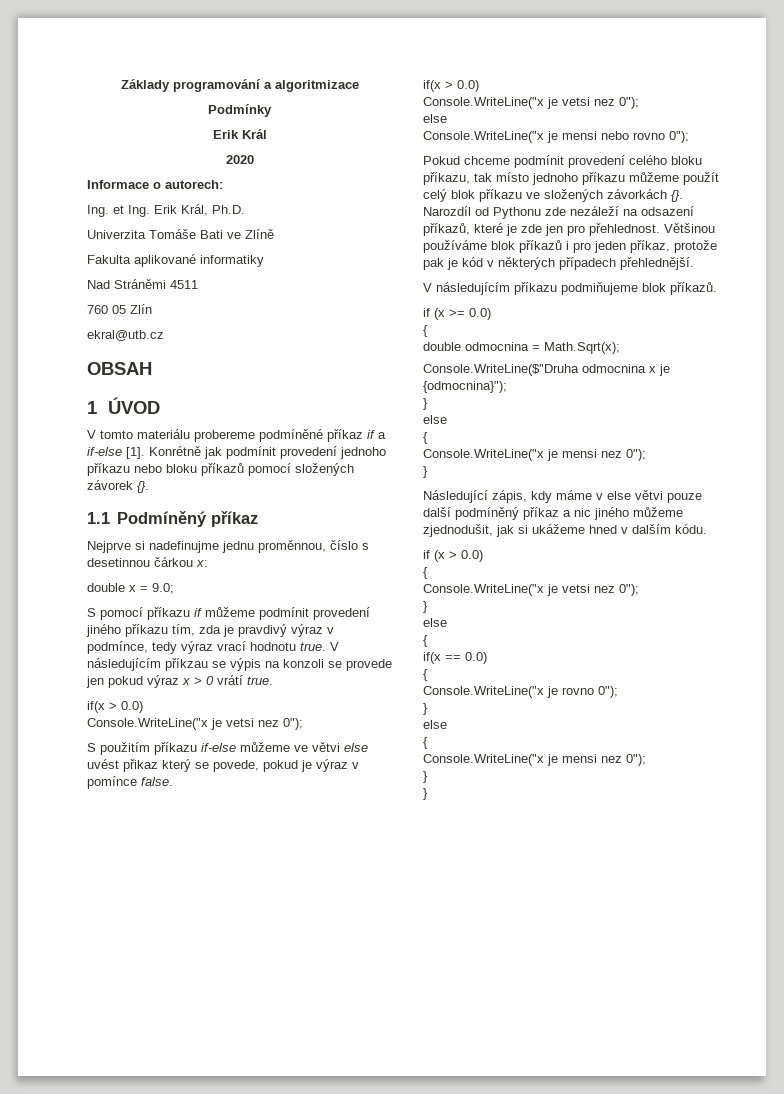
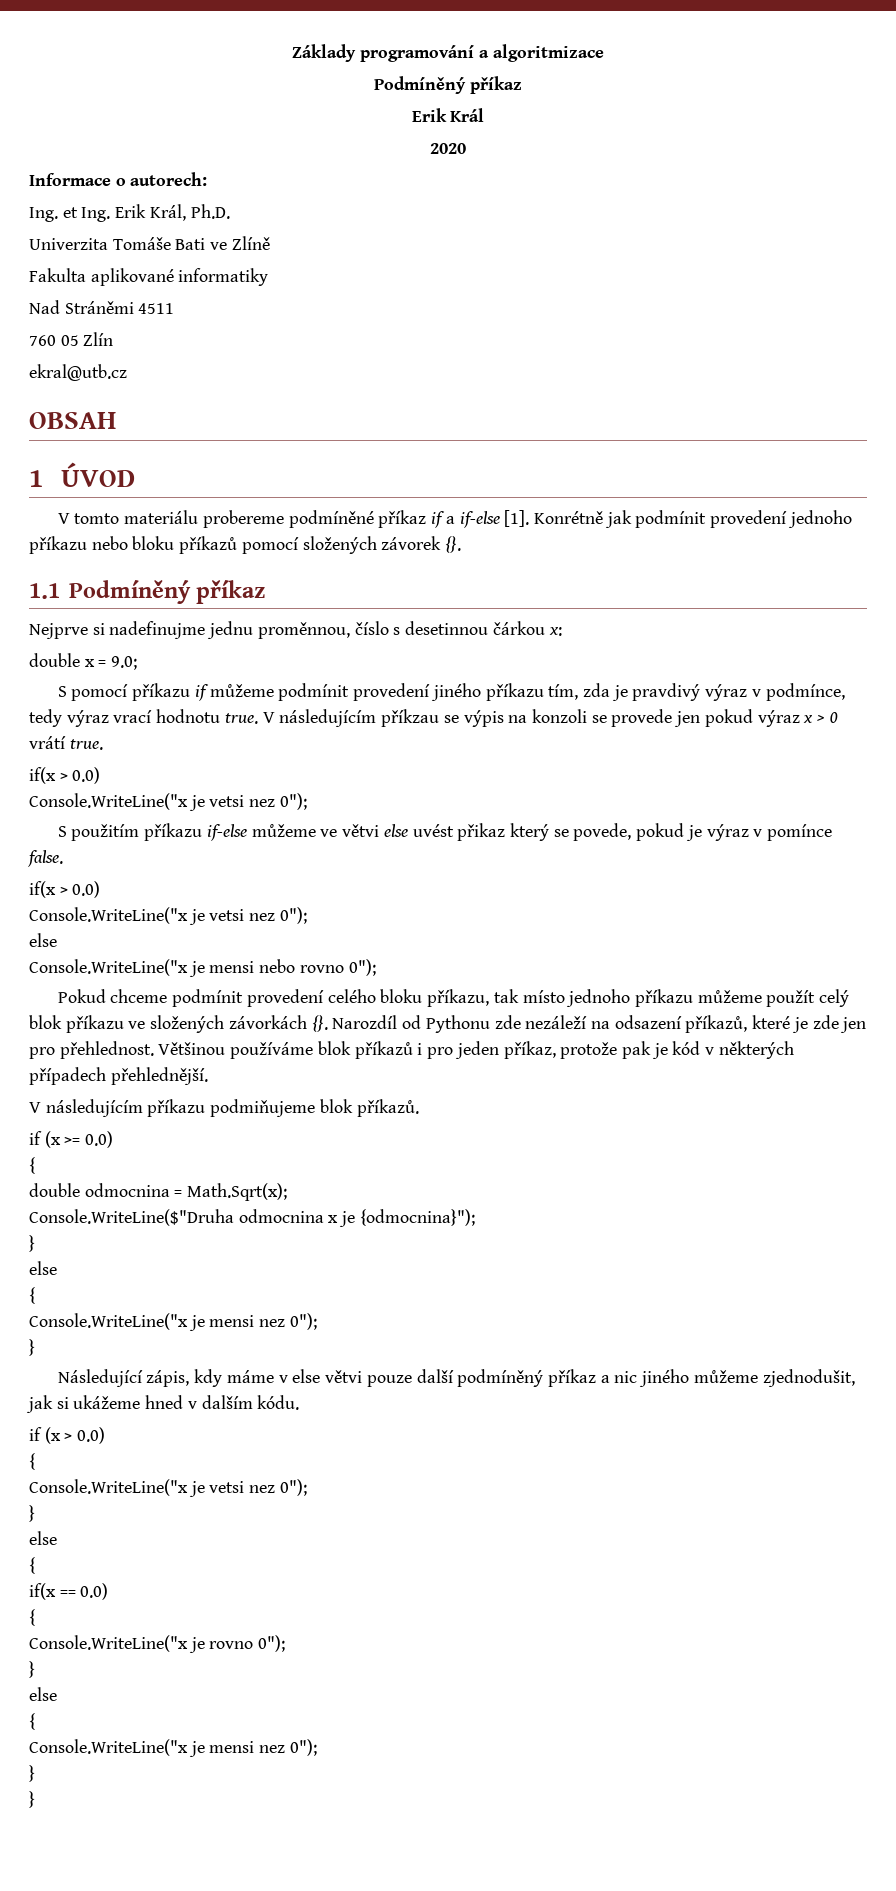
[208,104,272,117] Podmínky -> [374,76,522,94] Podmíněný příkaz

